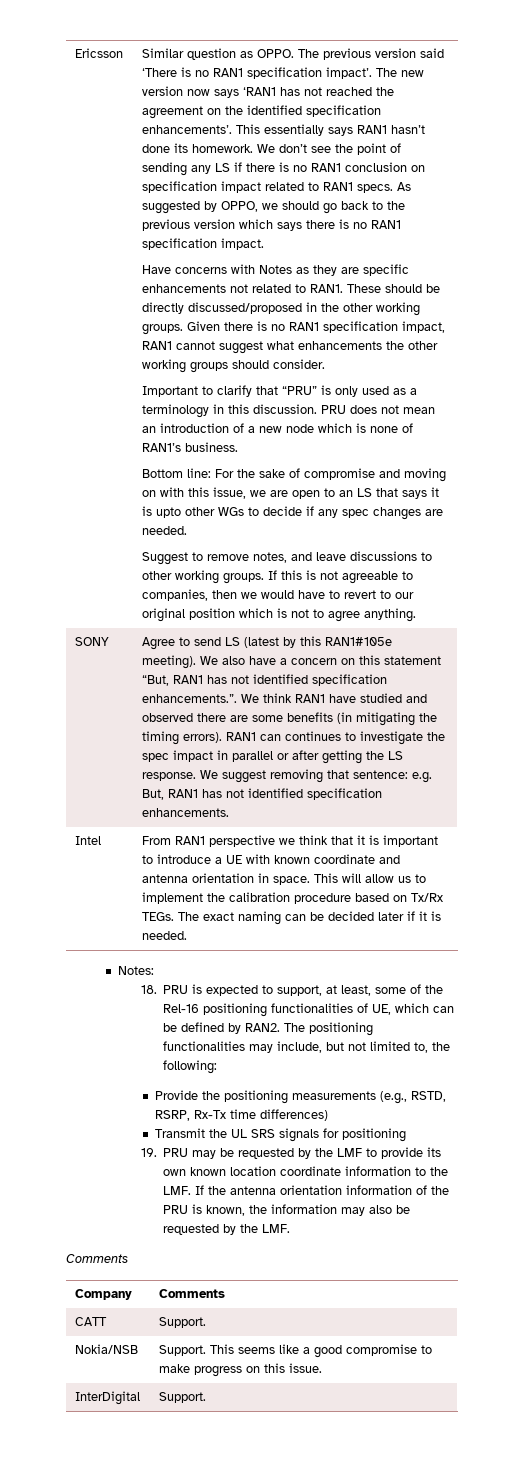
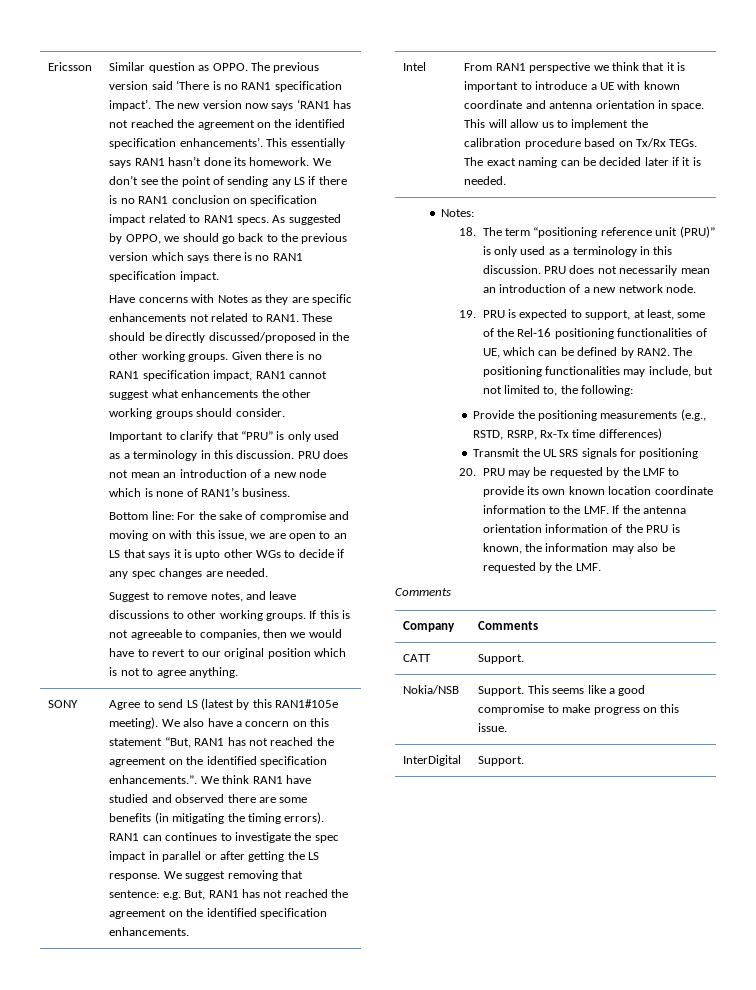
(250, 679) none -> [270,737,334,746] [109,756,204,767] reached the agreement on the
(245, 793) none -> [284,889,349,898] [109,908,204,919] reached the agreement on the
(157, 989) none -> [482,226,715,238] [482,246,673,257] [482,265,710,276] [482,284,696,293] [459,310,477,318] The term “positioning reference unit (PRU)” is only used as a terminology in this discussion. PRU does not necessarily mean an introduction of a new network node. // 19.
[140,1148,157,1157] 19. -> [459,468,477,476] 20.

